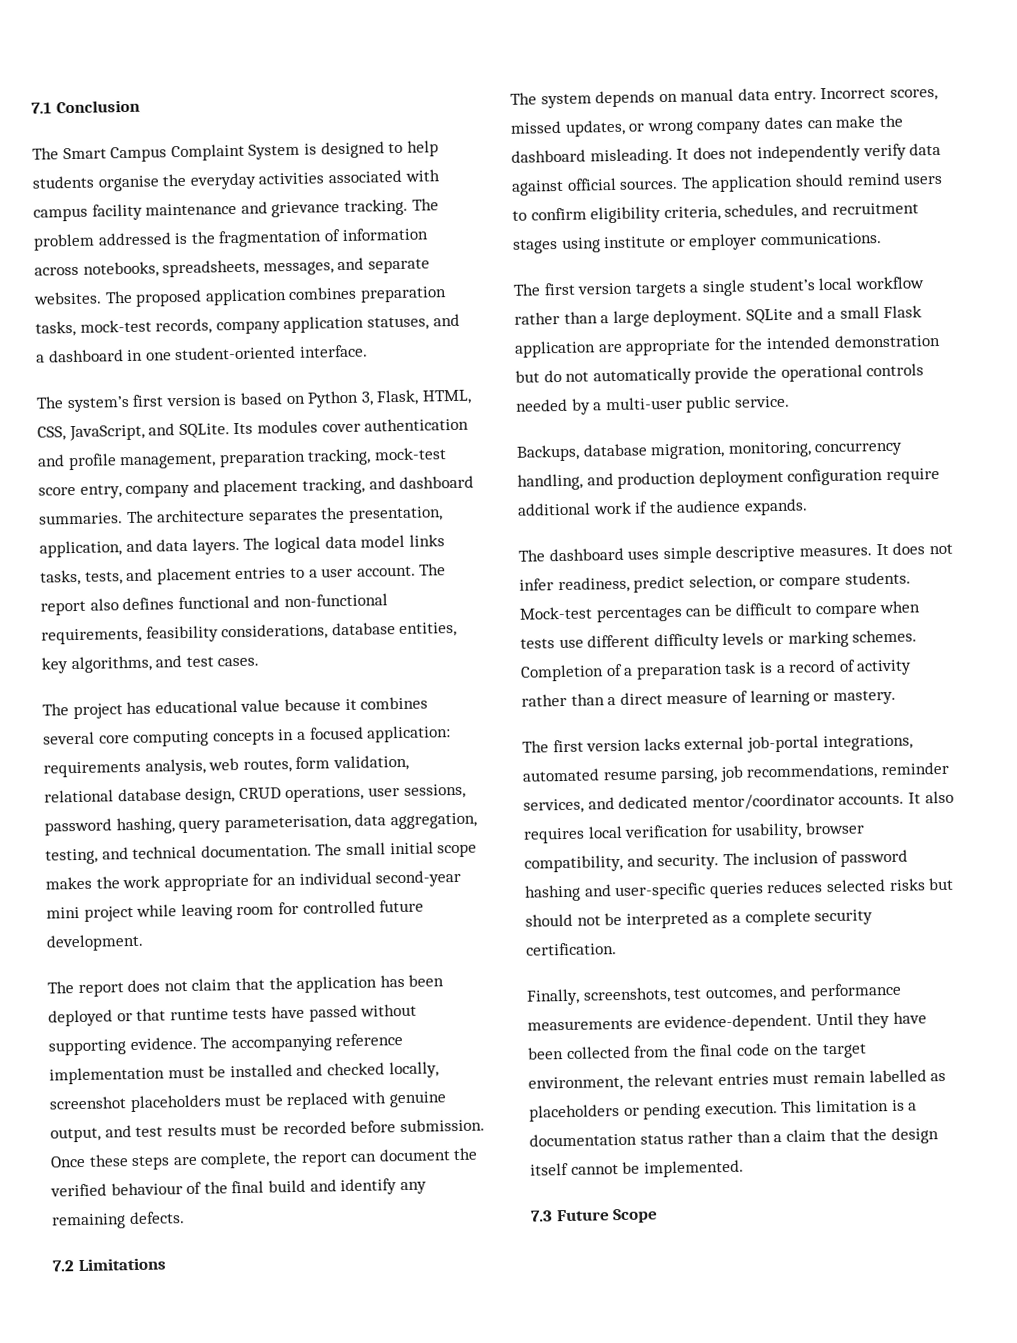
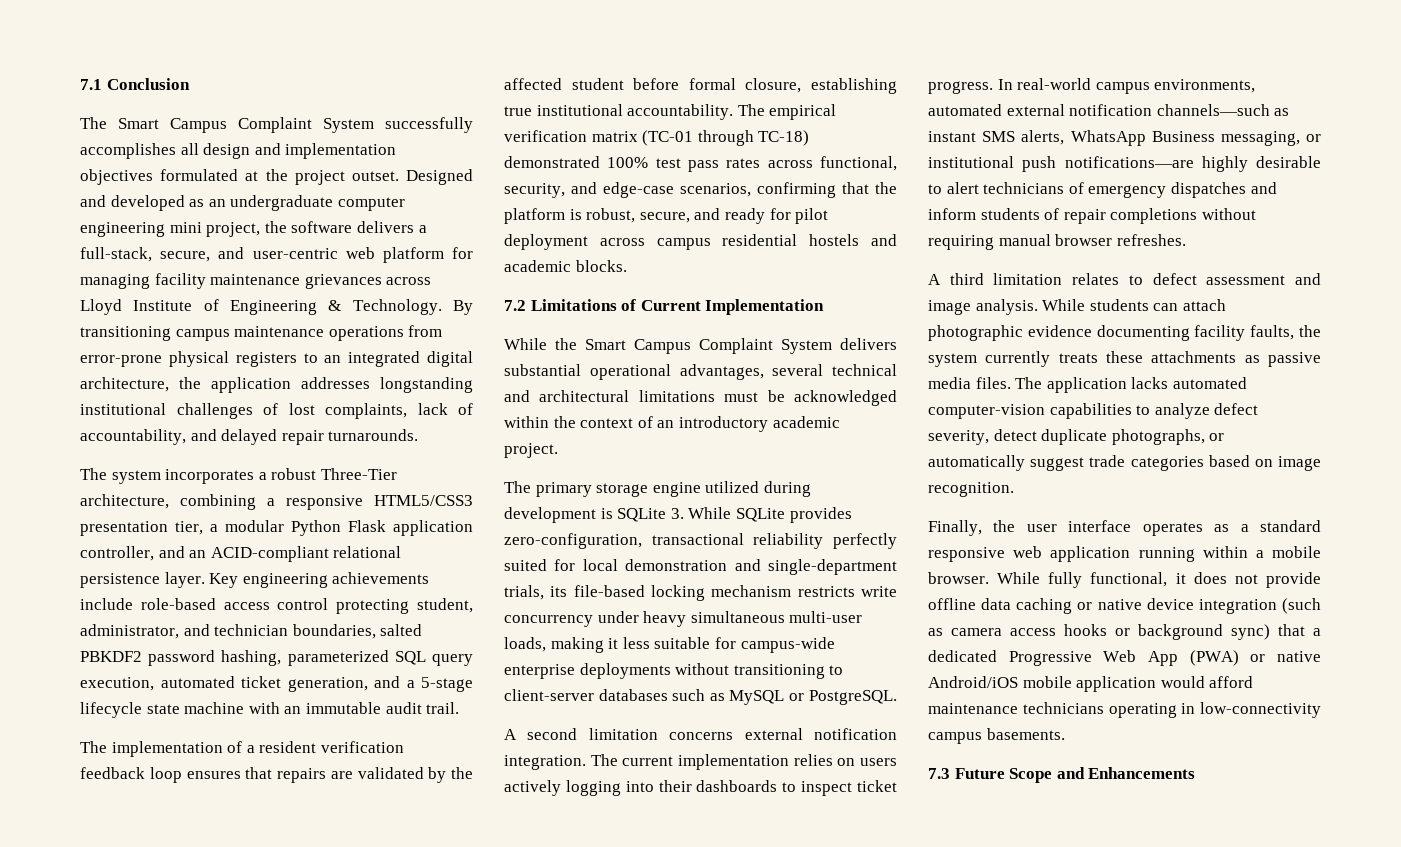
[303,140,439,159] [32,169,440,192] [33,198,439,222] [33,227,428,251] [34,257,430,278] [33,286,447,307] [35,313,460,337] [36,344,368,363] [36,389,472,413] [37,417,470,442] [37,447,447,471] [38,475,475,499] [38,506,443,525] [39,534,445,558] [40,563,447,586] [40,593,388,616] [41,621,458,645] [41,655,260,674] [42,696,429,720] [43,725,452,747] [43,754,409,778] [44,783,466,804] [44,812,477,836] [45,841,478,865] [45,869,462,892] [46,899,425,922] [46,933,144,952] [47,974,445,998] [48,1003,418,1027] [48,1033,404,1056] [49,1061,439,1085] [49,1091,447,1113] [50,1118,485,1143] [50,1147,479,1171] [50,1178,427,1197] [51,1211,185,1230] [52,1257,167,1272] [510,86,938,109] [510,114,903,137] [511,142,942,166] [511,172,944,196] [512,202,919,224] [513,232,882,254] [513,276,924,298] [514,305,923,328] [514,333,941,358] [515,363,925,386] [515,395,790,415] [516,441,904,462] [517,467,940,491] [517,498,808,516] [518,542,953,564] [519,571,911,594] [519,600,921,623] [520,629,918,651] [520,659,913,682] [521,689,896,707] [522,734,913,753] [522,761,949,784] [523,790,954,814] [523,821,865,844] [524,849,908,873] [524,877,955,902] [525,909,874,929] [526,942,617,956] [526,982,902,1006] [527,1011,927,1033] [527,1042,867,1060] [528,1069,947,1092] [529,1099,918,1122] [529,1127,939,1147] [530,1159,744,1178] is designed to help students organise the everyday activities associated with campus facility maintenance and grievance tracking. The problem addressed is the fragmentation of information across notebooks, spreadsheets, messages, and separate websites. The proposed application combines preparation tasks, mock-test records, company application statuses, and a dashboard in one student-oriented interface. // The system’s first version is based on Python 3, Flask, HTML, CSS, JavaScript, and SQLite. Its modules cover authentication and profile management, preparation tracking, mock-test score entry, company and placement tracking, and dashboard summaries. The architecture separates the presentation, application, and data layers. The logical data model links tasks, tests, and placement entries to a user account. The report also defines functional and non-functional requirements, feasibility considerations, database entities, key algorithms, and test cases. // The project has educational value because it combines several core computing concepts in a focused application: requirements analysis, web routes, form validation, relational database design, CRUD operations, user sessions, password hashing, query parameterisation, data aggregation, testing, and technical documentation. The small initial scope makes the work appropriate for an individual second-year mini project while leaving room for controlled future development. // The report does not claim that the application has been deployed or that runtime tests have passed without supporting evidence. The accompanying reference implementation must be installed and checked locally, screenshot placeholders must be replaced with genuine output, and test results must be recorded before submission. Once these steps are complete, the report can document the verified behaviour of the final build and identify any remaining defects. // 7.2 Limitations // The system depends on manual data entry. Incorrect scores, missed updates, or wrong company dates can make the dashboard misleading. It does not independently verify data against official sources. The application should remind users to confirm eligibility criteria, schedules, and recruitment stages using institute or employer communications. // The first version targets a single student’s local workflow rather than a large deployment. SQLite and a small Flask application are appropriate for the intended demonstration but do not automatically provide the operational controls needed by a multi-user public service. // Backups, database migration, monitoring, concurrency handling, and production deployment configuration require additional work if the audience expands. // The dashboard uses simple descriptive measures. It does not infer readiness, predict selection, or compare students. Mock-test percentages can be difficult to compare when tests use different difficulty levels or marking schemes. Completion of a preparation task is a record of activity rather than a direct measure of learning or mastery. // The first version lacks external job-portal integrations, automated resume parsing, job recommendations, reminder services, and dedicated mentor/coordinator accounts. It also requires local verification for usability, browser compatibility, and security. The inclusion of password hashing and user-specific queries reduces selected risks but should not be interpreted as a complete security certification. // Finally, screenshots, test outcomes, and performance measurements are evidence-dependent. Until they have been collected from the final code on the target environment, the relevant entries must remain labelled as placeholders or pending execution. This limitation is a documentation status rather than a claim that the design itself cannot be implemented. -> [385,117,473,133] [80,143,397,159] [80,169,473,185] [80,195,405,211] [80,221,427,237] [80,247,474,263] [80,273,432,289] [80,299,473,315] [80,325,443,341] [80,351,473,367] [80,377,473,393] [80,403,473,419] [80,429,419,445] [80,468,397,484] [80,494,473,510] [80,520,473,536] [80,546,402,562] [80,572,430,588] [80,598,473,614] [80,624,423,639] [80,650,473,666] [80,676,473,692] [80,702,460,718] [80,741,404,757] [80,767,473,783] [504,78,897,94] [504,104,837,120] [504,130,810,146] [504,156,897,172] [504,182,897,198] [504,208,829,224] [504,234,897,250] [504,260,627,272] [504,299,825,315] [504,338,897,354] [504,364,897,380] [504,390,897,406] [504,416,840,432] [504,443,558,458] [504,481,811,497] [504,507,852,523] [504,533,897,549] [504,559,897,575] [504,585,897,601] [504,611,863,627] [504,637,835,653] [504,663,844,679] [504,689,897,705] [504,728,897,740] [504,754,897,770] [504,780,897,796] [928,78,1256,94] [928,104,1290,116] [928,130,1321,146] [928,156,1321,172] [928,182,1277,198] [928,208,1256,224] [928,234,1186,250] [928,273,1321,285] [928,299,1226,315] [928,325,1321,341] [928,351,1321,367] [928,377,1247,393] [928,403,1259,419] [928,429,1225,445] [928,455,1321,471] [928,482,1014,497] [928,520,1321,536] [928,546,1321,562] [928,572,1321,588] [928,598,1321,614] [928,624,1321,640] [928,650,1321,666] [928,676,1254,692] [928,702,1321,718] [928,728,1065,744] successfully accomplishes all design and implementation objectives formulated at the project outset. Designed and developed as an undergraduate computer engineering mini project, the software delivers a full-stack, secure, and user-centric web platform for managing facility maintenance grievances across Lloyd Institute of Engineering & Technology. By transitioning campus maintenance operations from error-prone physical registers to an integrated digital architecture, the application addresses longstanding institutional challenges of lost complaints, lack of accountability, and delayed repair turnarounds. // The system incorporates a robust Three-Tier architecture, combining a responsive HTML5/CSS3 presentation tier, a modular Python Flask application controller, and an ACID-compliant relational persistence layer. Key engineering achievements include role-based access control protecting student, administrator, and technician boundaries, salted PBKDF2 password hashing, parameterized SQL query execution, automated ticket generation, and a 5-stage lifecycle state machine with an immutable audit trail. // The implementation of a resident verification feedback loop ensures that repairs are validated by the affected student before formal closure, establishing true institutional accountability. The empirical verification matrix (TC-01 through TC-18) demonstrated 100% test pass rates across functional, security, and edge-case scenarios, confirming that the platform is robust, secure, and ready for pilot deployment across campus residential hostels and academic blocks. // 7.2 Limitations of Current Implementation // While the Smart Campus Complaint System delivers substantial operational advantages, several technical and architectural limitations must be acknowledged within the context of an introductory academic project. // The primary storage engine utilized during development is SQLite 3. While SQLite provides zero-configuration, transactional reliability perfectly suited for local demonstration and single-department trials, its file-based locking mechanism restricts write concurrency under heavy simultaneous multi-user loads, making it less suitable for campus-wide enterprise deployments without transitioning to client-server databases such as MySQL or PostgreSQL. // A second limitation concerns external notification integration. The current implementation relies on users actively logging into their dashboards to inspect ticket progress. In real-world campus environments, automated external notification channels—such as instant SMS alerts, WhatsApp Business messaging, or institutional push notifications—are highly desirable to alert technicians of emergency dispatches and inform students of repair completions without requiring manual browser refreshes. // A third limitation relates to defect assessment and image analysis. While students can attach photographic evidence documenting facility faults, the system currently treats these attachments as passive media files. The application lacks automated computer-vision capabilities to analyze defect severity, detect duplicate photographs, or automatically suggest trade categories based on image recognition. // Finally, the user interface operates as a standard responsive web application running within a mobile browser. While fully functional, it does not provide offline data caching or native device integration (such as camera access hooks or background sync) that a dedicated Progressive Web App (PWA) or native Android/iOS mobile application would afford maintenance technicians operating in low-connectivity campus basements.
(659, 1216) none -> [1056,767,1196,779] and Enhancements

